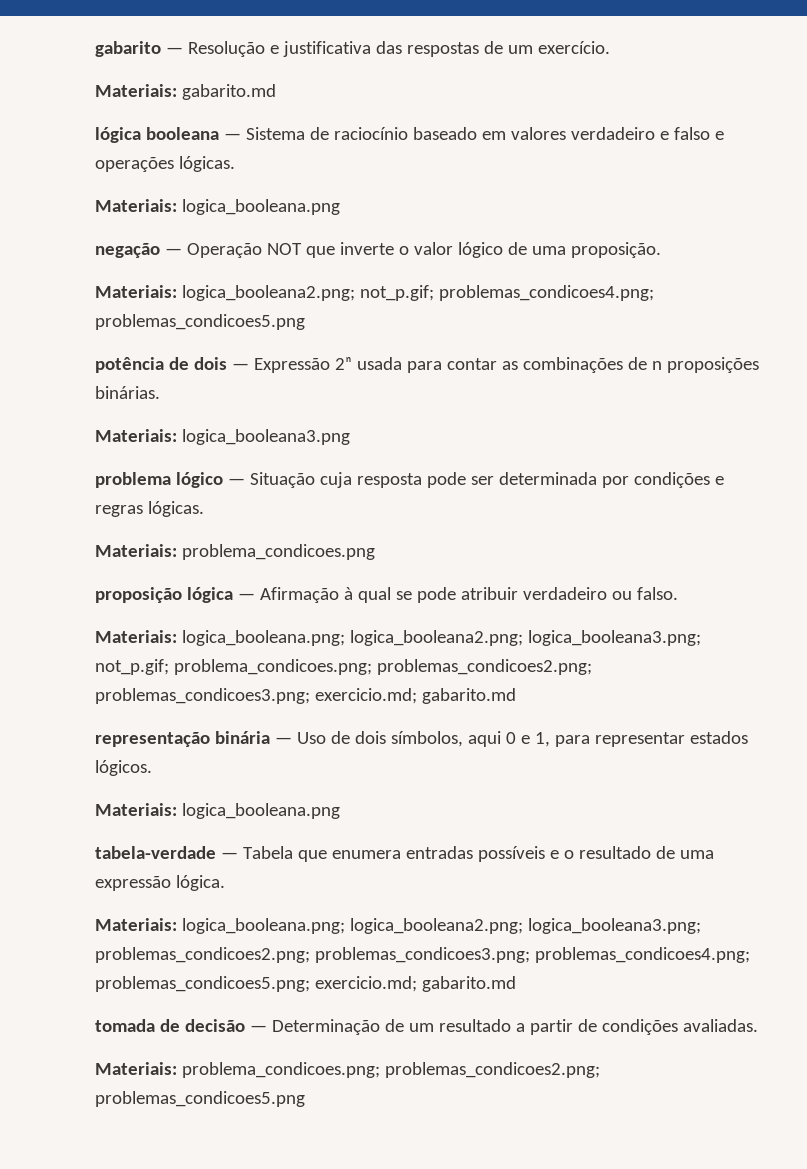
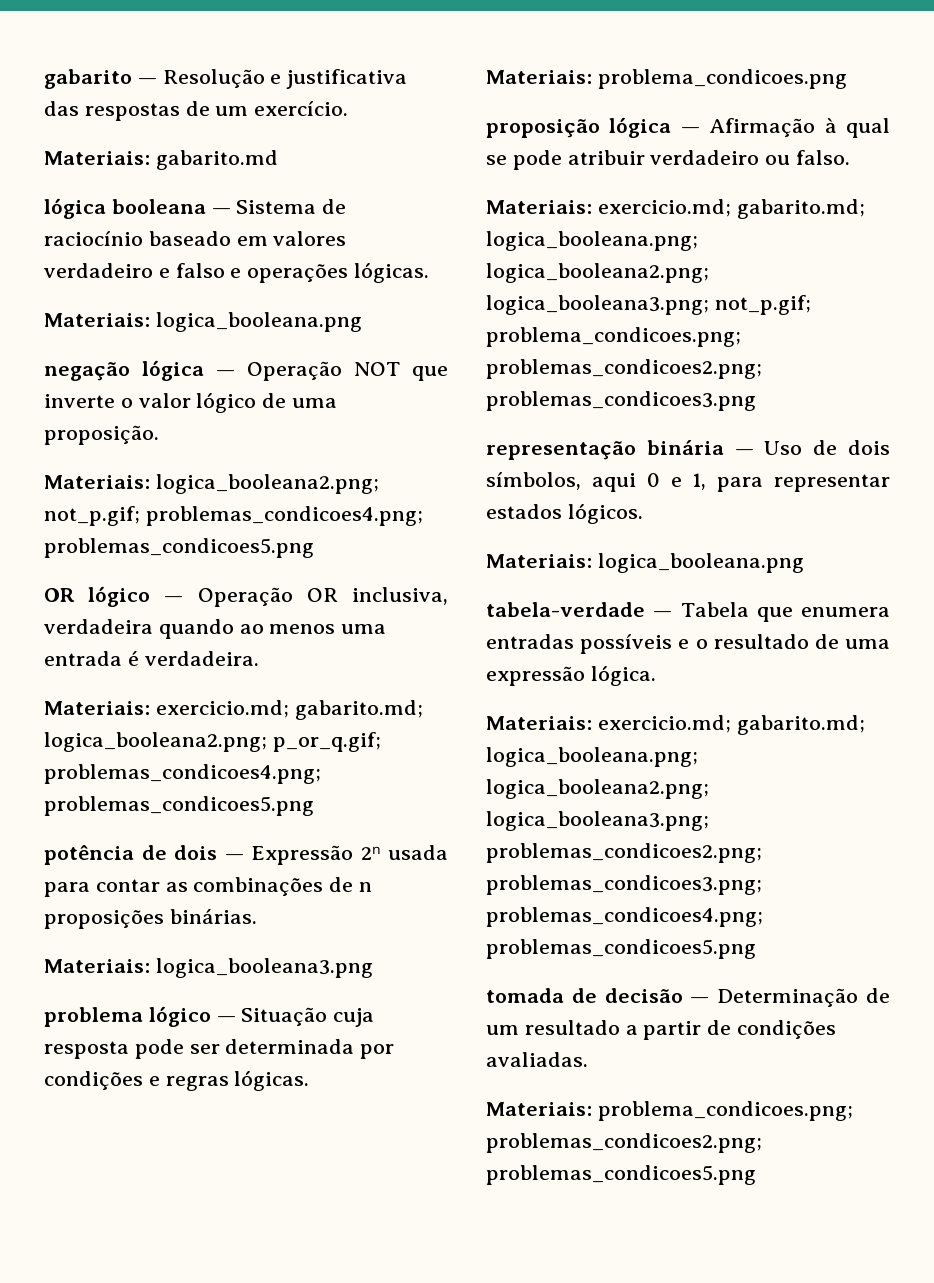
(160, 250) none -> [142,360,204,381] lógica
(305, 322) none -> [44,586,448,607] [44,619,387,639] [44,651,259,666] [44,700,423,720] [44,732,381,752] [44,764,321,784] [44,796,314,816] // OR lógico — Operação OR inclusiva, verdadeira quando ao menos uma entrada é verdadeira. // Materiais: exercicio.md; gabarito.md; logica_booleana2.png; p_or_q.gif; problemas_condicoes4.png; problemas_condicoes5.png
(177, 636) none -> [597,199,865,219] exercicio.md; gabarito.md;
[95,688,516,704] problemas_condicoes3.png; exercicio.md; gabarito.md -> [486,391,756,411] problemas_condicoes3.png
(177, 924) none -> [597,715,865,735] exercicio.md; gabarito.md;
[95,976,516,992] problemas_condicoes5.png; exercicio.md; gabarito.md -> [486,939,756,959] problemas_condicoes5.png

